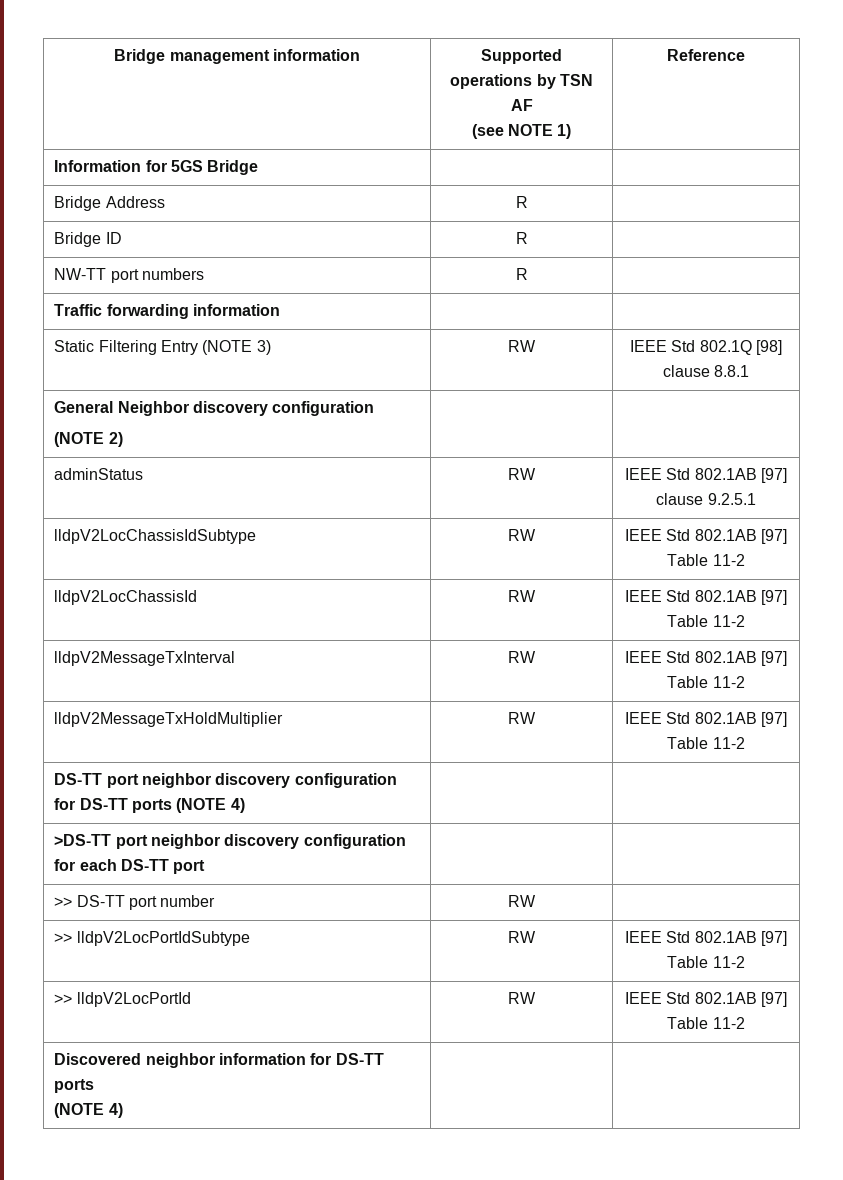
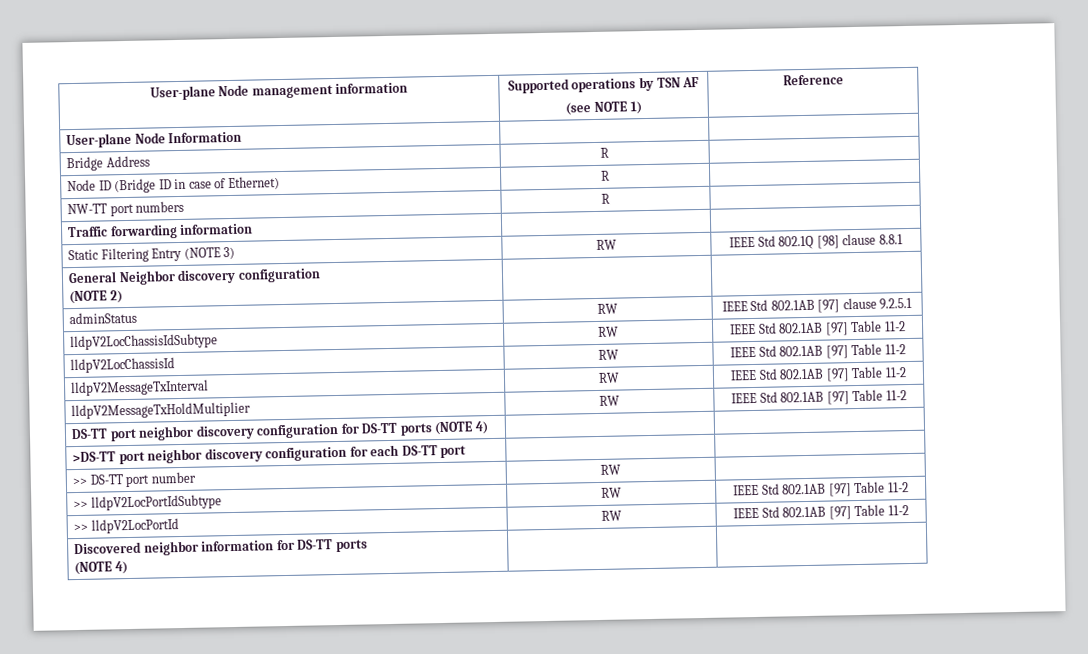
[114,49,166,64] Bridge -> [149,84,250,101] User-plane Node
(745, 55) none -> [66,132,166,149] User-plane Node
[145,160,259,175] for 5GS Bridge -> (243, 137) none
[54,232,122,247] Bridge ID -> [67,176,280,194] Node ID (Bridge ID in case of Ethernet)

